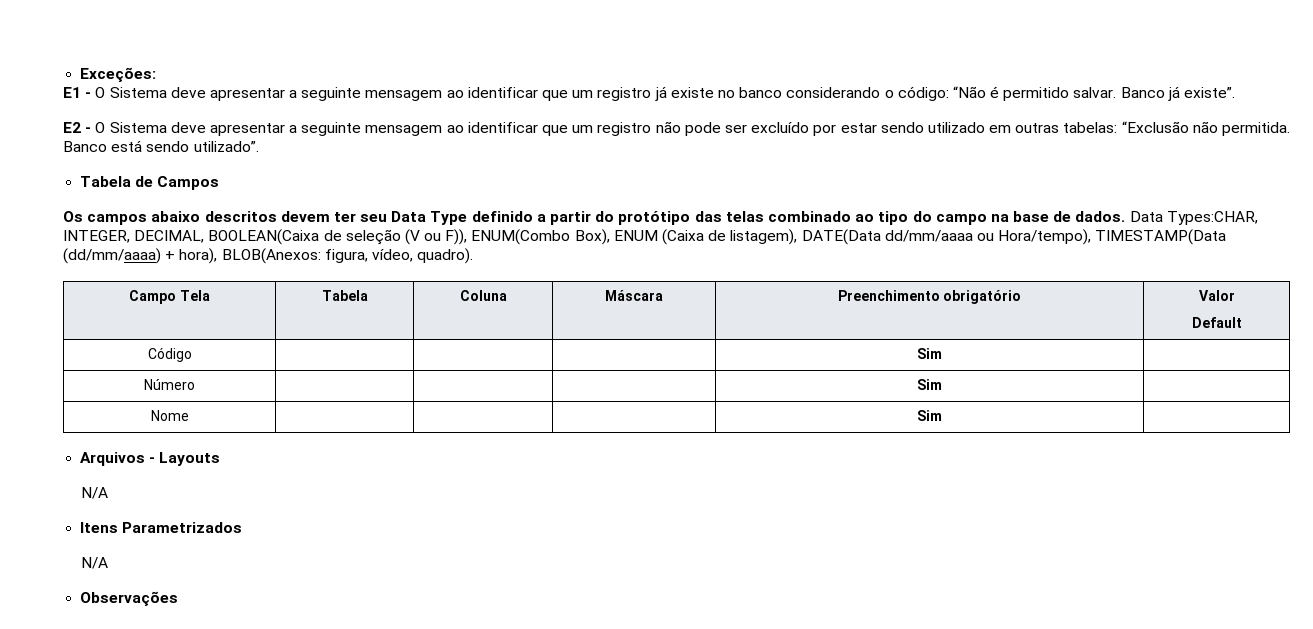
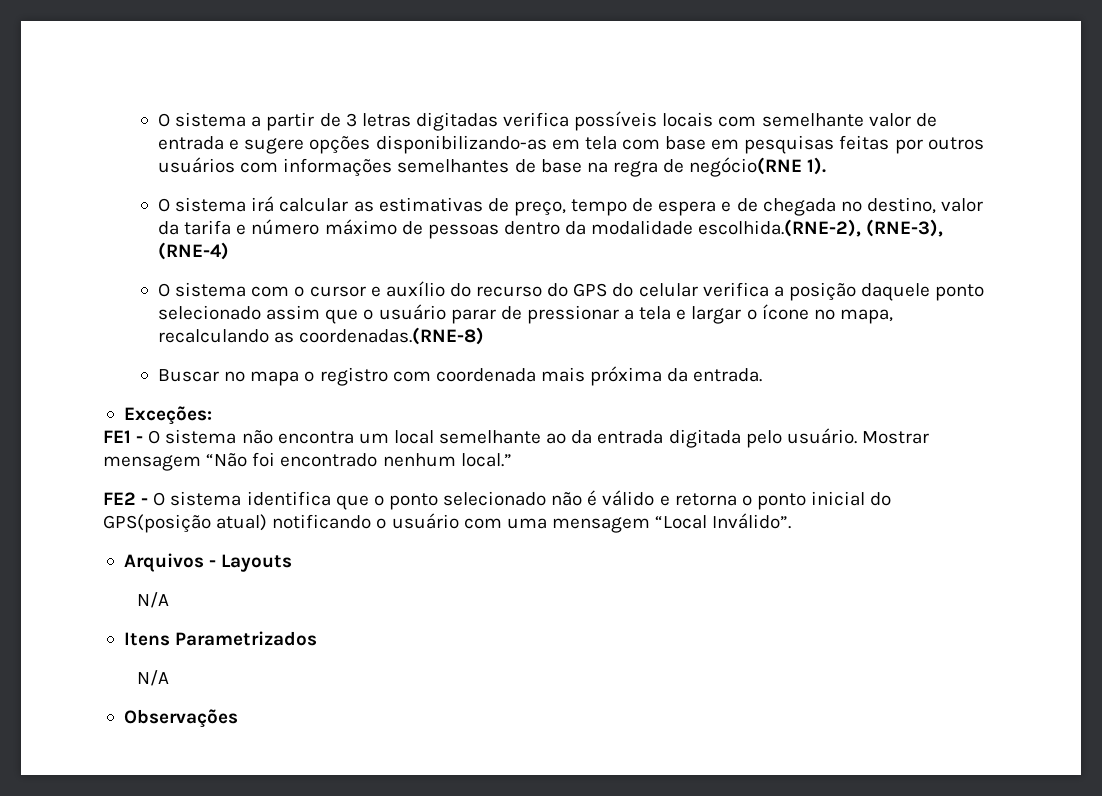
(80, 74) none -> [157,111,937,131] [157,135,984,154] [157,157,827,177] [157,196,984,216] [157,219,944,239] [157,242,229,260] [157,281,985,301] [157,304,893,324] [157,327,485,345] [157,366,763,386] O sistema a partir de 3 letras digitadas verifica possíveis locais com semelhante valor de entrada e sugere opções disponibilizando-as em tela com base em pesquisas feitas por outros usuários com informações semelhantes de base na regra de negócio(RNE 1). // O sistema irá calcular as estimativas de preço, tempo de espera e de chegada no destino, valor da tarifa e número máximo de pessoas dentro da modalidade escolhida.(RNE-2), (RNE-3), (RNE-4) // O sistema com o cursor e auxílio do recurso do GPS do celular verifica a posição daquele ponto selecionado assim que o usuário parar de pressionar a tela e largar o ícone no mapa, recalculando as coordenadas.(RNE-8) // Buscar no mapa o registro com coordenada mais próxima da entrada. //
[63,86,1235,101] [63,121,1290,136] [63,140,259,152] [80,176,220,190] [63,211,1258,225] [63,229,1227,245] [63,248,474,264] [129,290,210,304] [321,290,368,301] [459,290,507,301] [605,290,663,301] [837,290,1022,304] [1198,290,1235,301] [1191,317,1242,328] [147,347,192,362] [917,348,942,359] [144,379,195,390] [917,379,942,390] [150,410,189,421] [917,410,942,421] E1 - O Sistema deve apresentar a seguinte mensagem ao identificar que um registro já existe no banco considerando o código: “Não é permitido salvar. Banco já existe”. // E2 - O Sistema deve apresentar a seguinte mensagem ao identificar que um registro não pode ser excluído por estar sendo utilizado em outras tabelas: “Exclusão não permitida. Banco está sendo utilizado”. // Tabela de Campos // Os campos abaixo descritos devem ter seu Data Type definido a partir do protótipo das telas combinado ao tipo do campo na base de dados. Data Types:CHAR, INTEGER, DECIMAL, BOOLEAN(Caixa de seleção (V ou F)), ENUM(Combo Box), ENUM (Caixa de listagem), DATE(Data dd/mm/aaaa ou Hora/tempo), TIMESTAMP(Data (dd/mm/aaaa) + hora), BLOB(Anexos: figura, vídeo, quadro). // Campo Tela | Tabela | Coluna | Máscara | Preenchimento obrigatório | Valor // Default // Código | | | | Sim | // Número | | | | Sim | // Nome | | | | Sim | -> [103,428,929,448] [103,452,512,471] [103,490,892,510] [103,513,792,533] FE1 - O sistema não encontra um local semelhante ao da entrada digitada pelo usuário. Mostrar mensagem “Não foi encontrado nenhum local.” // FE2 - O sistema identifica que o ponto selecionado não é válido e retorna o ponto inicial do GPS(posição atual) notificando o usuário com uma mensagem “Local Inválido”.

